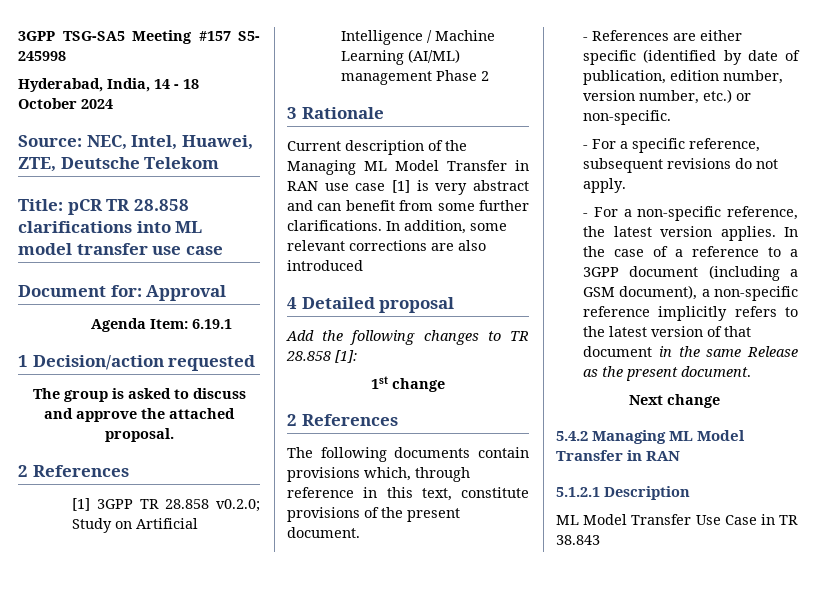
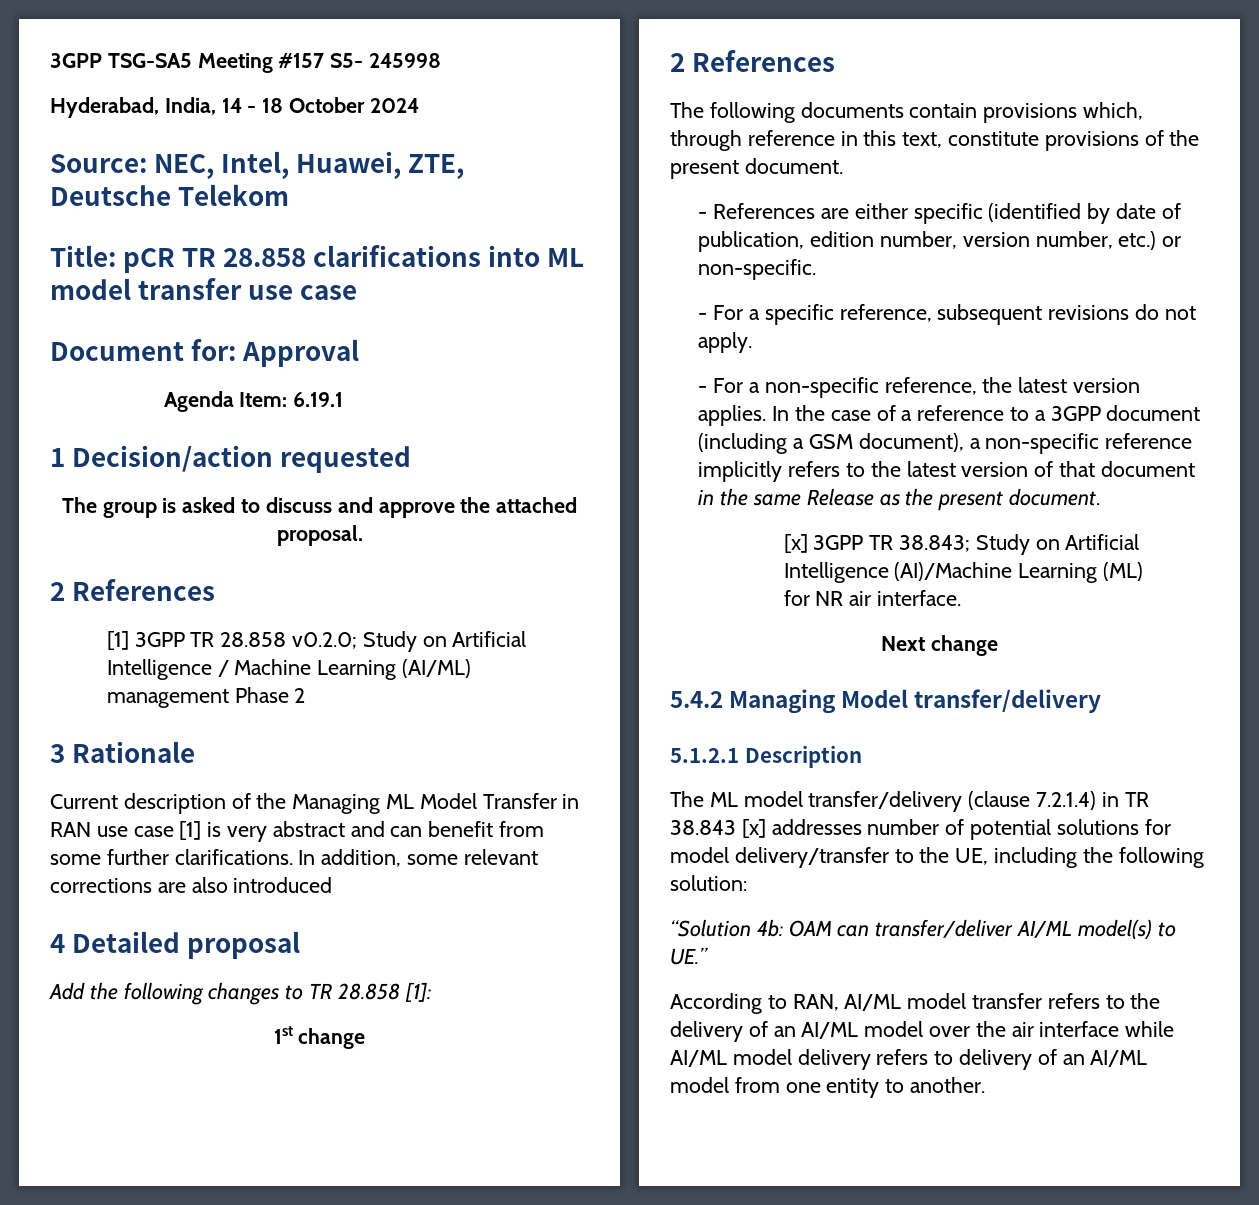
[628,394,720,408] [556,430,746,444] [556,450,681,461] [556,486,690,500] [556,514,798,525] [556,535,600,545] Next change // 5.4.2 Managing ML Model Transfer in RAN // 5.1.2.1 Description // ML Model Transfer Use Case in TR 38.843 -> [783,534,1140,555] [783,562,1144,583] [783,590,962,606] [881,635,998,656] [670,689,1102,714] [670,745,862,768] [670,791,1149,812] [670,819,1171,840] [670,847,1204,868] [670,875,747,891] [670,919,1176,939] [670,947,708,965] [670,993,1161,1014] [670,1021,1175,1042] [670,1049,1148,1070] [670,1077,986,1098] [x] 3GPP TR 38.843; Study on Artificial Intelligence (AI)/Machine Learning (ML) // for NR air interface. // Next change // 5.4.2 Managing Model transfer/delivery // 5.1.2.1 Description // The ML model transfer/delivery (clause 7.2.1.4) in TR 38.843 [x] addresses number of potential solutions for model delivery/transfer to the UE, including the following solution: // “Solution 4b: OAM can transfer/deliver AI/ML model(s) to UE.” // According to RAN, AI/ML model transfer refers to the delivery of an AI/ML model over the air interface while AI/ML model delivery refers to delivery of an AI/ML model from one entity to another.

